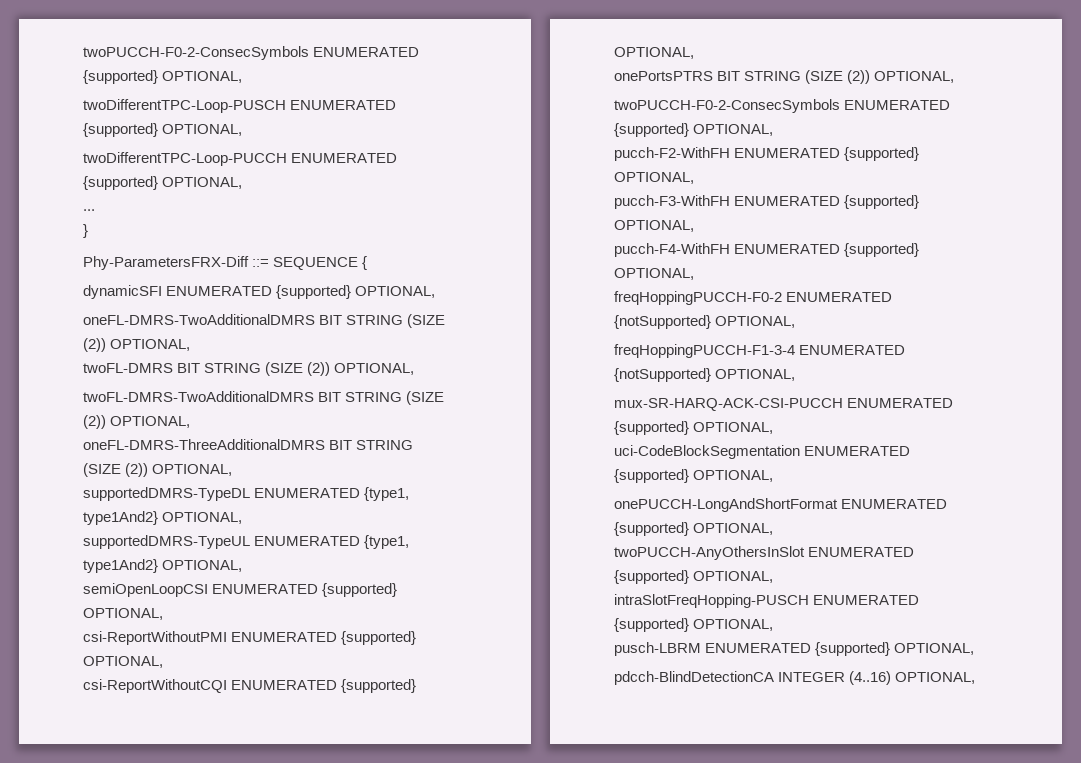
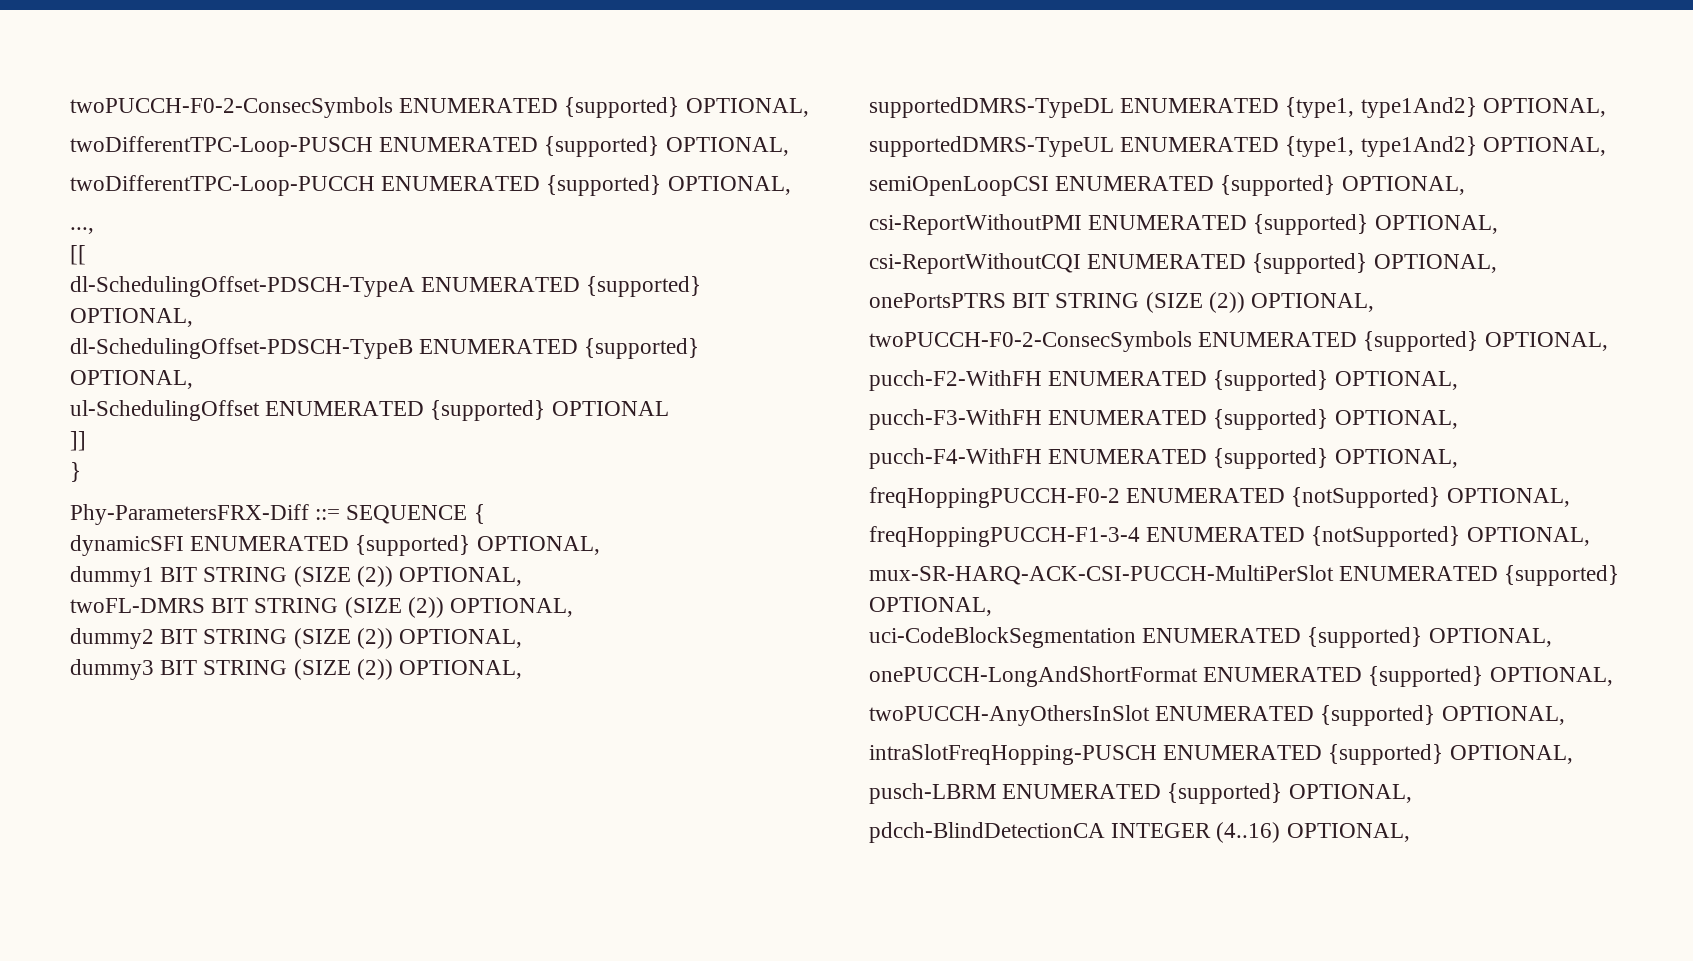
[83,209,95,211] ... -> [70,227,94,234] [70,245,86,265] [70,276,702,297] [70,308,193,327] [70,338,700,359] [70,370,193,389] [70,400,669,421] [70,431,86,451] ..., // [[ // dl-SchedulingOffset-PDSCH-TypeA ENUMERATED {supported} OPTIONAL, // dl-SchedulingOffset-PDSCH-TypeB ENUMERATED {supported} OPTIONAL, // ul-SchedulingOffset ENUMERATED {supported} OPTIONAL // ]]
[83,314,315,325] oneFL-DMRS-TwoAdditionalDMRS -> [70,566,154,587] dummy1
[83,391,445,405] [83,415,191,429] [83,439,325,450] twoFL-DMRS-TwoAdditionalDMRS BIT STRING (SIZE (2)) OPTIONAL, // oneFL-DMRS-ThreeAdditionalDMRS -> [70,628,523,649] [70,659,154,680] dummy2 BIT STRING (SIZE (2)) OPTIONAL, // dummy3
[614,398,843,411] mux-SR-HARQ-ACK-CSI-PUCCH -> [869,565,1334,585] mux-SR-HARQ-ACK-CSI-PUCCH-MultiPerSlot

